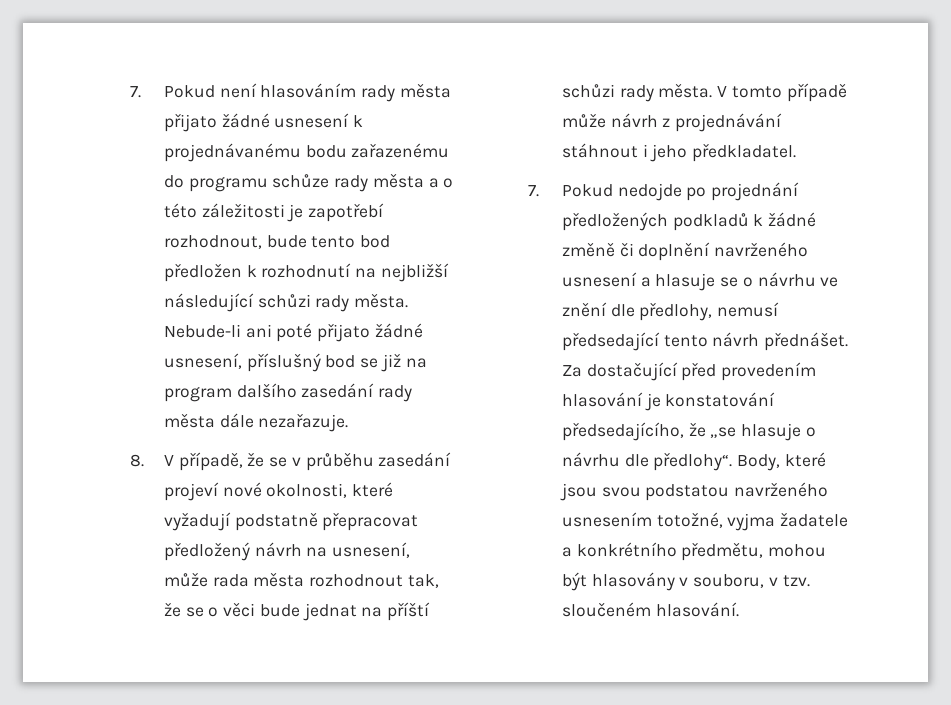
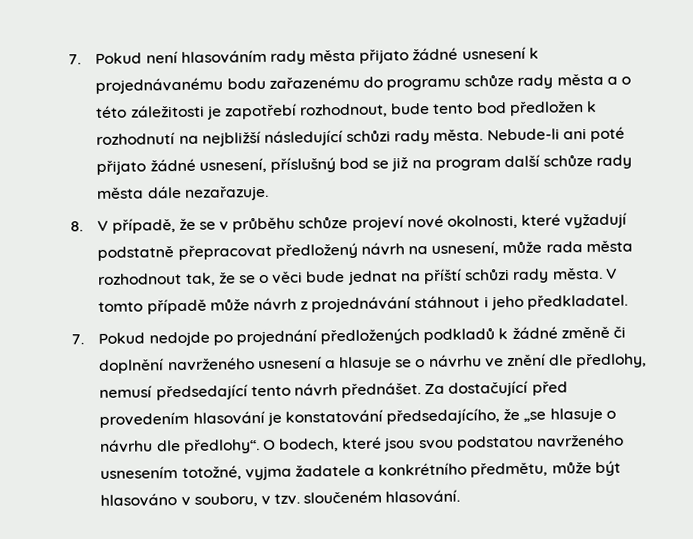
[236,383,375,398] dalšího zasedání -> [503,154,594,168] další schůze
[378,452,452,467] zasedání -> [298,215,349,229] schůze
[737,454,781,471] Body, -> [262,438,340,452] O bodech,
[768,544,827,557] [561,572,675,591] mohou být hlasovány -> [551,460,621,477] [100,493,178,507] může být hlasováno

